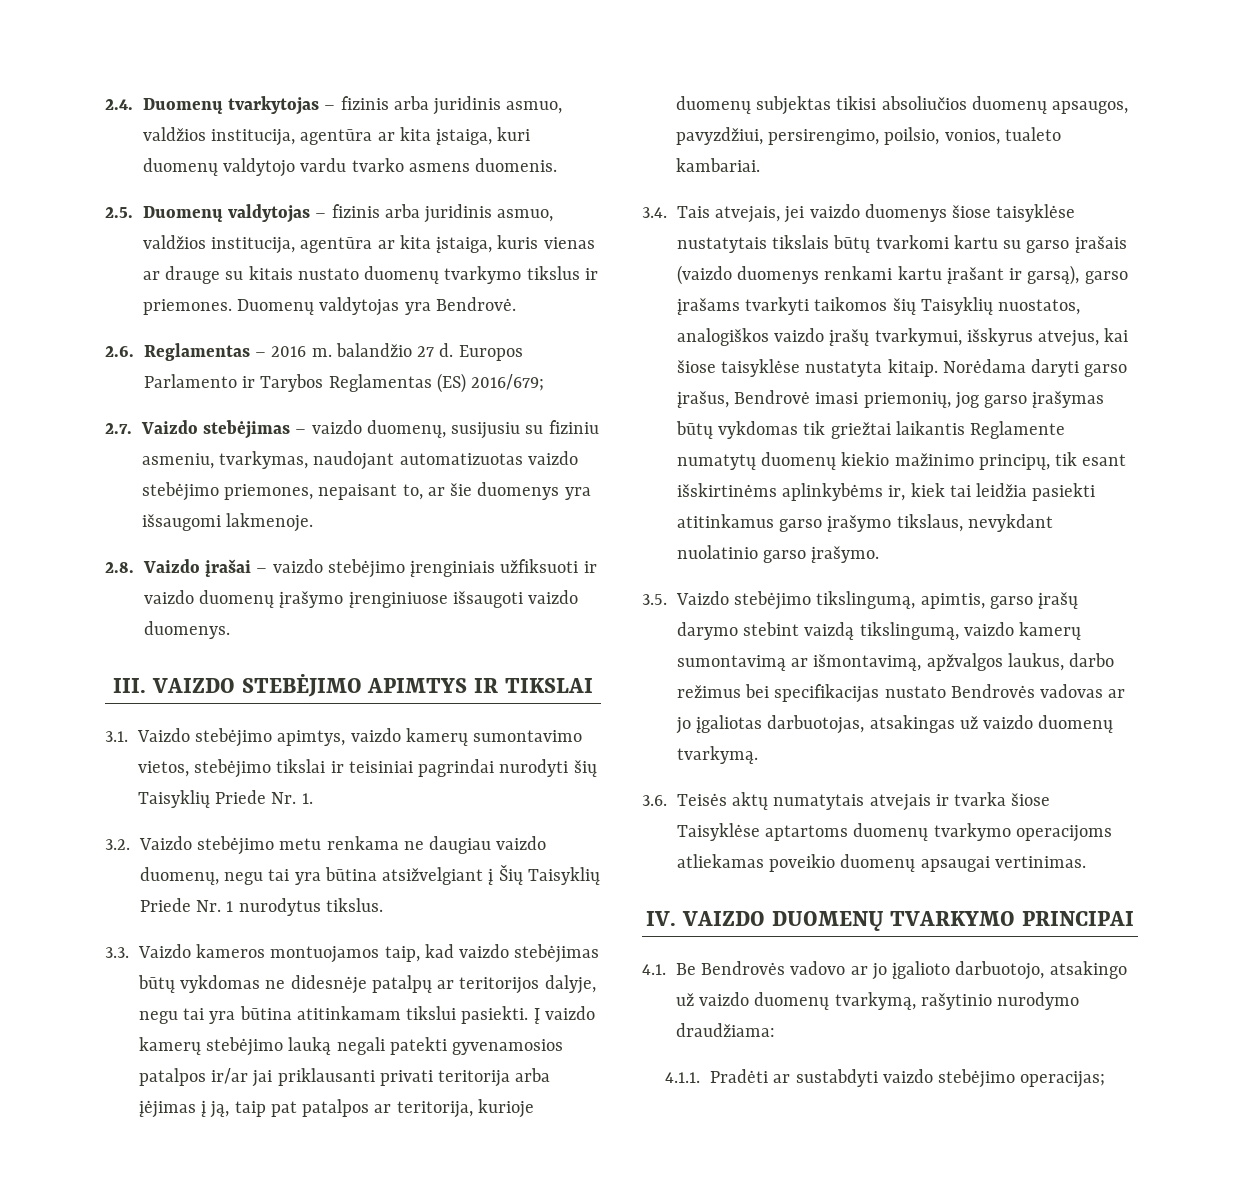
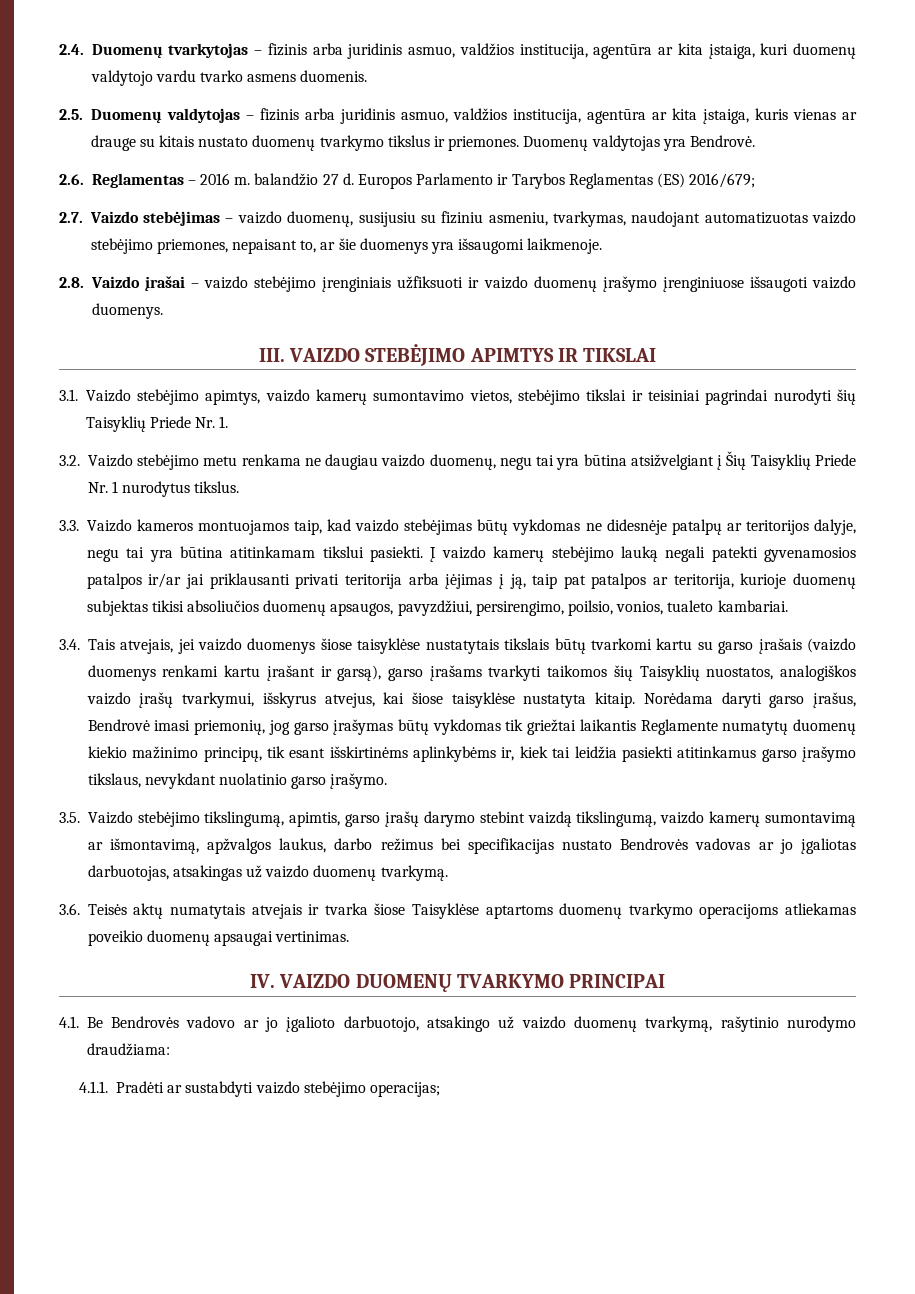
[226,513,314,532] lakmenoje. -> [527,238,603,254] laikmenoje.

